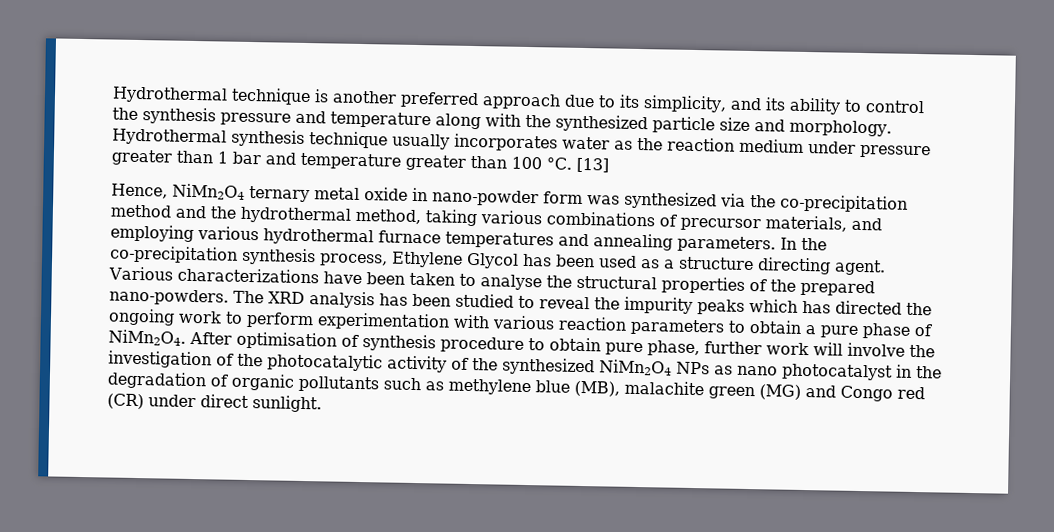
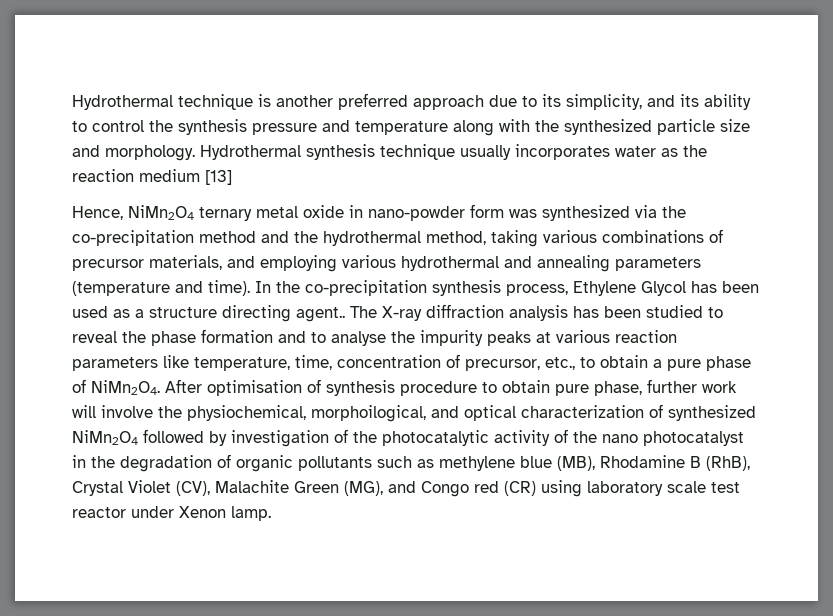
[808,141,931,159] [111,149,572,171] under pressure greater than 1 bar and temperature greater than 100 °C. -> (200, 175) none
[378,230,776,253] furnace temperatures and annealing parameters. -> [504,255,701,272] [72,280,250,296] and annealing parameters (temperature and time).
[834,259,886,276] [108,266,875,297] [109,288,305,306] agent. Various characterizations have been taken to analyse the structural properties of the prepared nano-powders. The XRD -> [296,304,504,322] agent.. The X-ray diffraction
[624,296,932,316] [108,308,725,336] impurity peaks which has directed the ongoing work to perform experimentation with various reaction parameters -> [151,329,677,346] [72,354,575,371] phase formation and to analyse the impurity peaks at various reaction parameters like temperature, time, concentration of precursor, etc.,
(935, 351) none -> [187,404,756,422] [72,429,227,446] physiochemical, morphoilogical, and optical characterization of synthesized NiMn2O4 followed by
[502,357,733,376] synthesized NiMn2O4 NPs as -> (597, 437) none
[624,380,925,402] [107,393,322,413] malachite green (MG) and Congo red (CR) under direct sunlight. -> [600,455,750,471] [72,480,740,497] [72,506,271,521] Rhodamine B (RhB), Crystal Violet (CV), Malachite Green (MG), and Congo red (CR) using laboratory scale test reactor under Xenon lamp.

